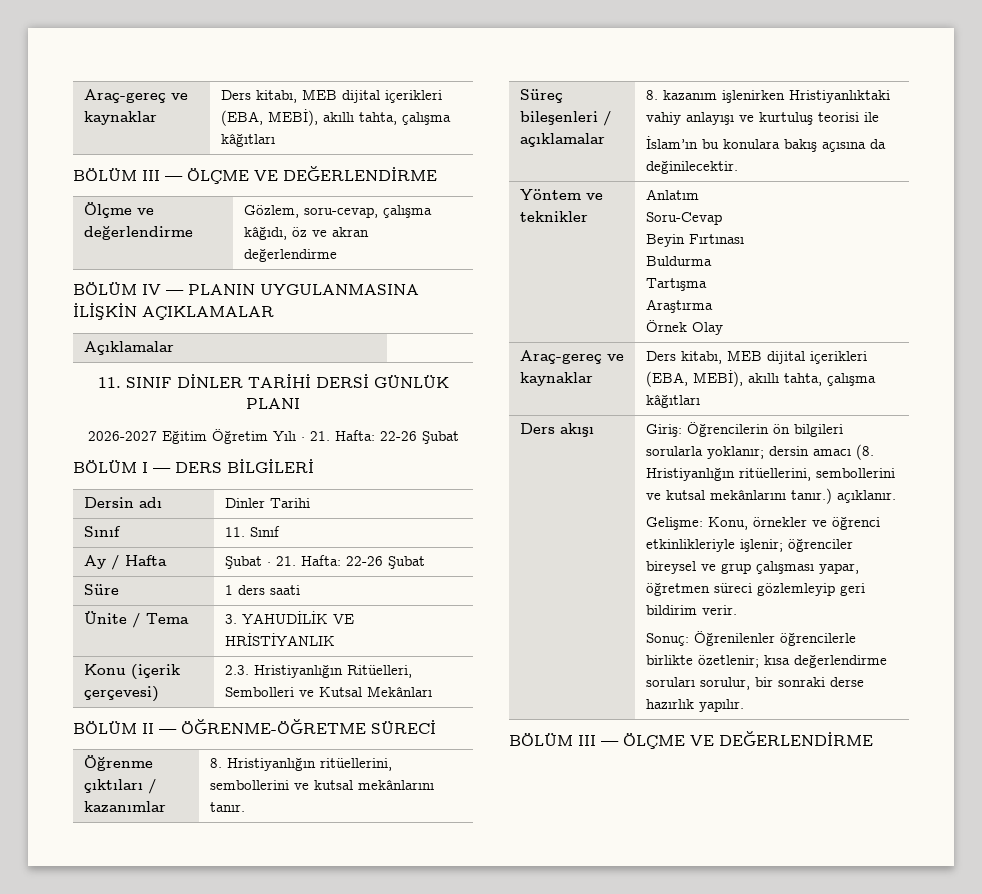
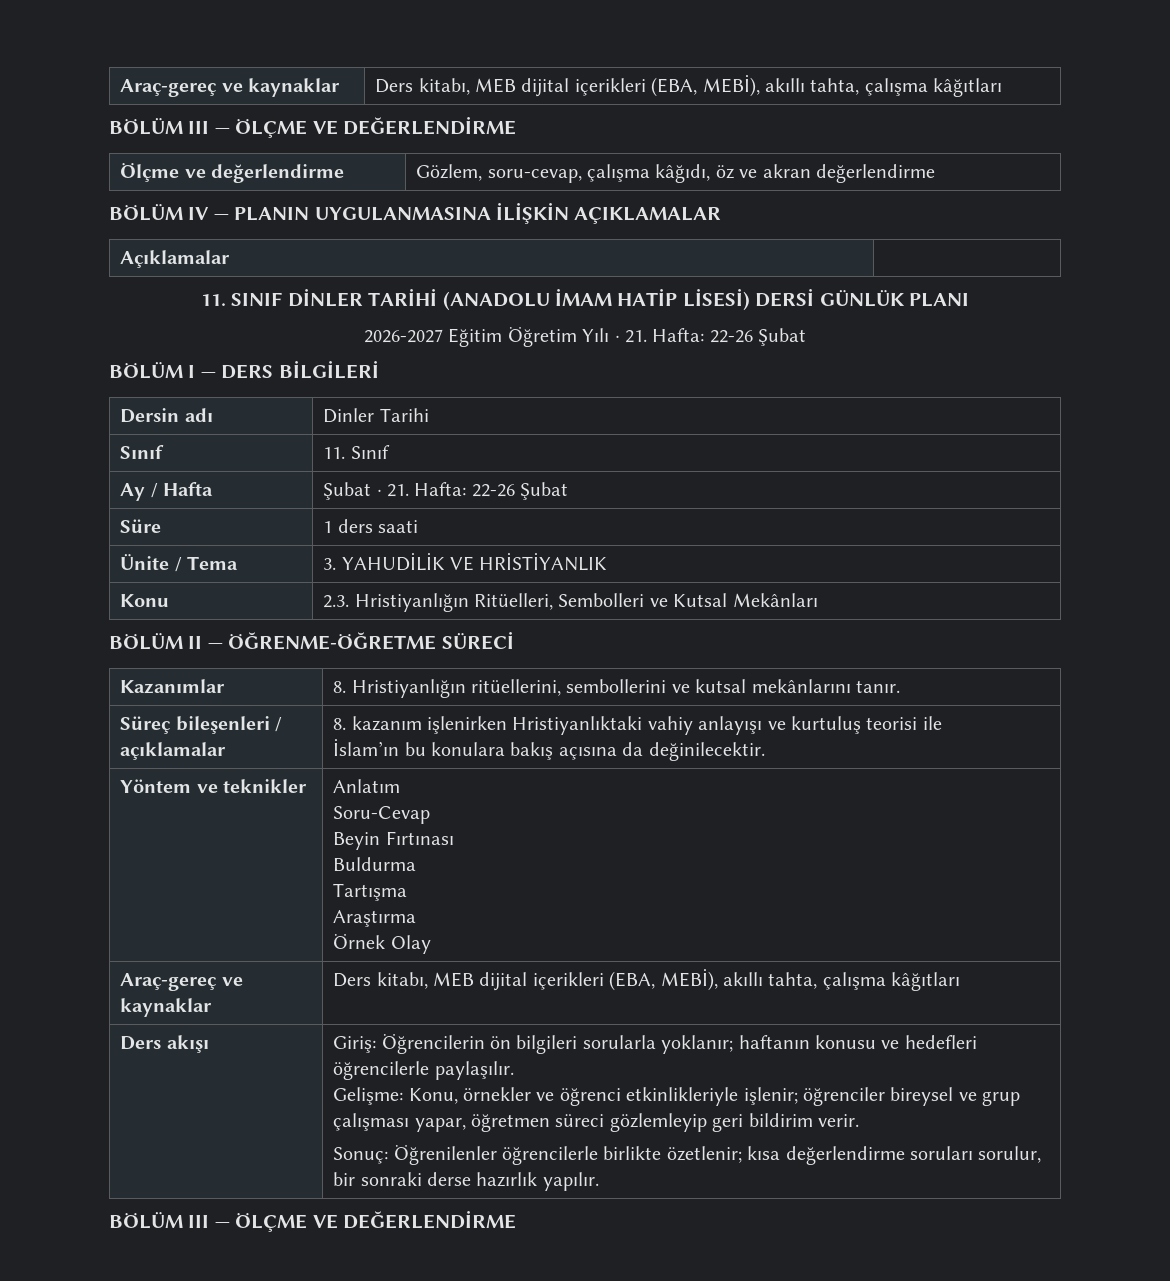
(311, 381) none -> [442,289,750,311] (ANADOLU İMAM HATİP LİSESİ)
[131,664,181,679] [84,686,160,702] (içerik çerçevesi) -> (170, 600) none
[84,755,154,771] [84,779,158,794] [84,801,167,813] Öğrenme çıktıları / kazanımlar -> [120,679,226,694] Kazanımlar
[769,444,875,460] [646,468,896,481] [646,488,897,504] dersin amacı (8. Hristiyanlığın ritüellerini, sembollerini ve kutsal mekânlarını tanır.) açıklanır. -> [738,1035,977,1049] [333,1061,514,1080] haftanın konusu ve hedefleri öğrencilerle paylaşılır.

